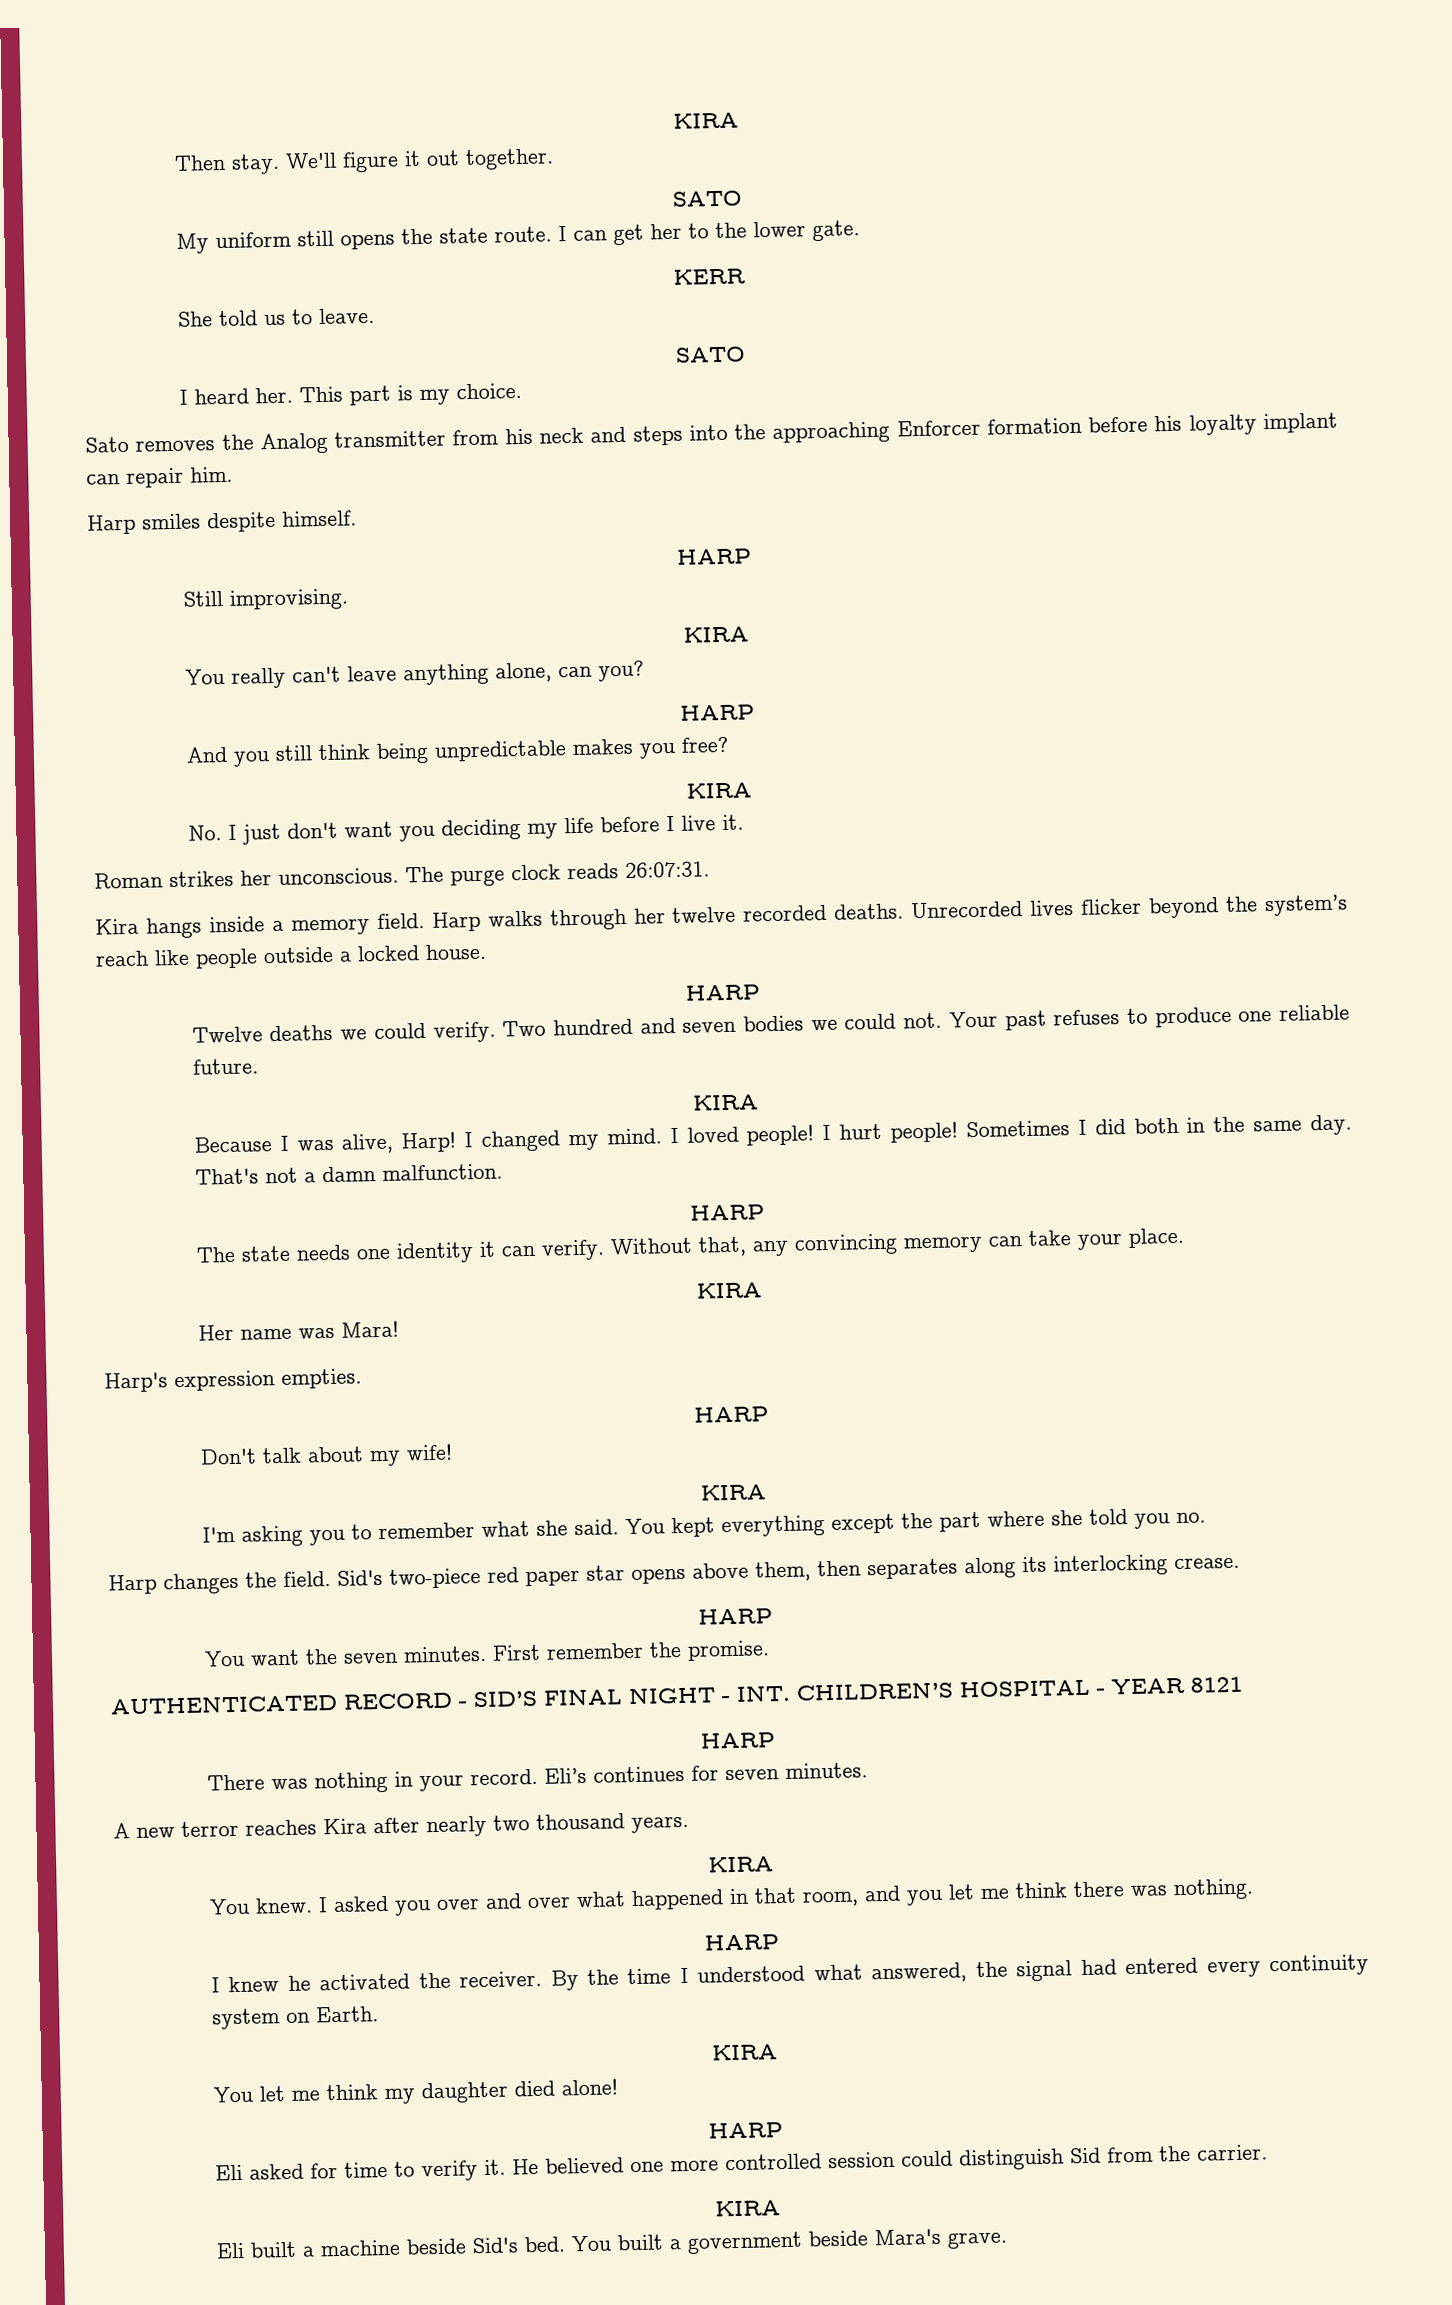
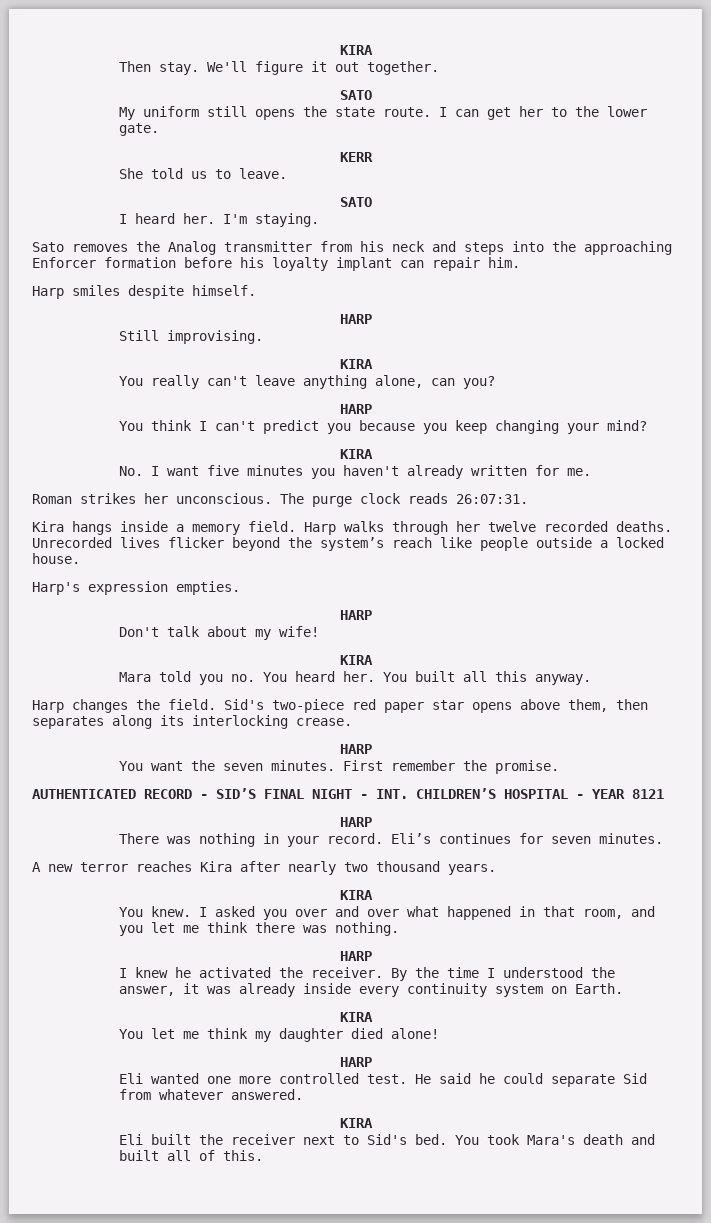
[298,382,522,406] This part is my choice. -> [223,213,320,227] I'm staying.
[185,736,728,767] [685,782,752,799] [187,814,744,845] And you still think being unpredictable makes you free? // KIRA // No. I just don't want you deciding my life before I live it. -> [119,420,648,434] [339,449,373,459] [119,465,592,479] You think I can't predict you because you keep changing your mind? // KIRA // No. I want five minutes you haven't already written for me.
[685,984,760,1001] [191,1004,1350,1043] [192,1058,259,1075] [691,1094,759,1111] [193,1114,1353,1154] [194,1163,503,1185] [690,1204,765,1221] [195,1227,1184,1264] [695,1282,762,1299] [197,1320,399,1341] // HARP // Twelve deaths we could verify. Two hundred and seven bodies we could not. Your past refuses to produce one reliable future. // KIRA // Because I was alive, Harp! I changed my mind. I loved people! I hurt people! Sometimes I did both in the same day. That's not a damn malfunction. // HARP // The state needs one identity it can verify. Without that, any convincing memory can take your place. // KIRA // Her name was Mara! -> (80, 558) none
[201,1509,1206,1547] I'm asking you to remember what she said. You kept everything except the part where she told you no. -> [119,671,592,685] Mara told you no. You heard her. You built all this anyway.
[813,1957,1199,1984] what answered, the signal had entered -> [591,967,616,978] [119,983,352,997] the answer, it was already inside
[248,2144,1268,2182] [714,2200,781,2217] [215,2228,1008,2259] asked for time to verify it. He believed one more controlled session could distinguish Sid from the carrier. // KIRA // Eli built a machine beside Sid's bed. You built a government beside Mara's grave. -> [151,1073,648,1087] [119,1089,304,1100] [339,1118,373,1128] [119,1134,656,1145] [119,1150,264,1161] wanted one more controlled test. He said he could separate Sid from whatever answered. // KIRA // Eli built the receiver next to Sid's bed. You took Mara's death and built all of this.

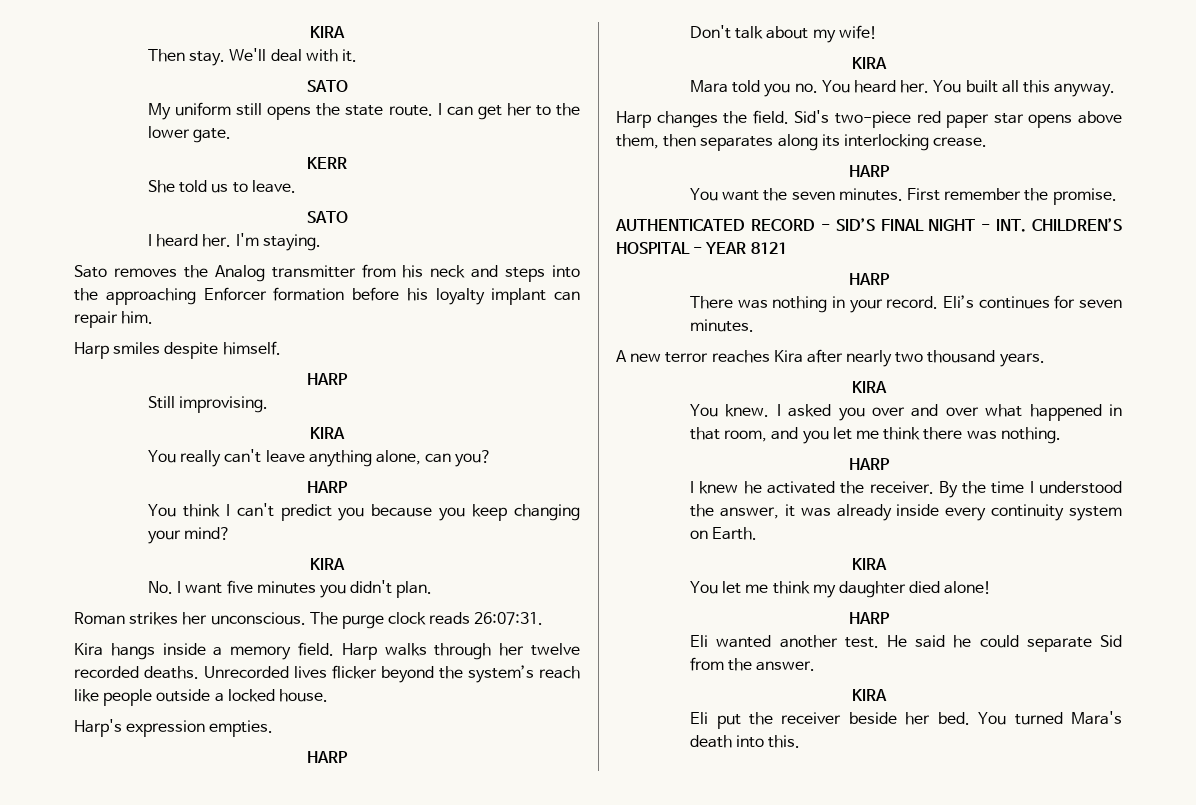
[255,61,440,75] figure it out together. -> [270,49,358,62] deal with it.
[343,465,592,479] haven't already written for me. -> [350,580,433,598] didn't plan.
[207,1073,360,1084] one more controlled -> [779,635,838,648] another
[159,1089,304,1100] whatever answered. -> [728,658,816,671] the answer.
[151,1134,192,1145] built -> [716,714,741,729] put
[303,1134,408,1145] next to Sid's -> [848,712,931,725] beside her
[487,1134,521,1145] took -> [1014,712,1063,725] turned
[631,1134,656,1145] [119,1150,216,1161] and built all of -> [736,735,765,748] into

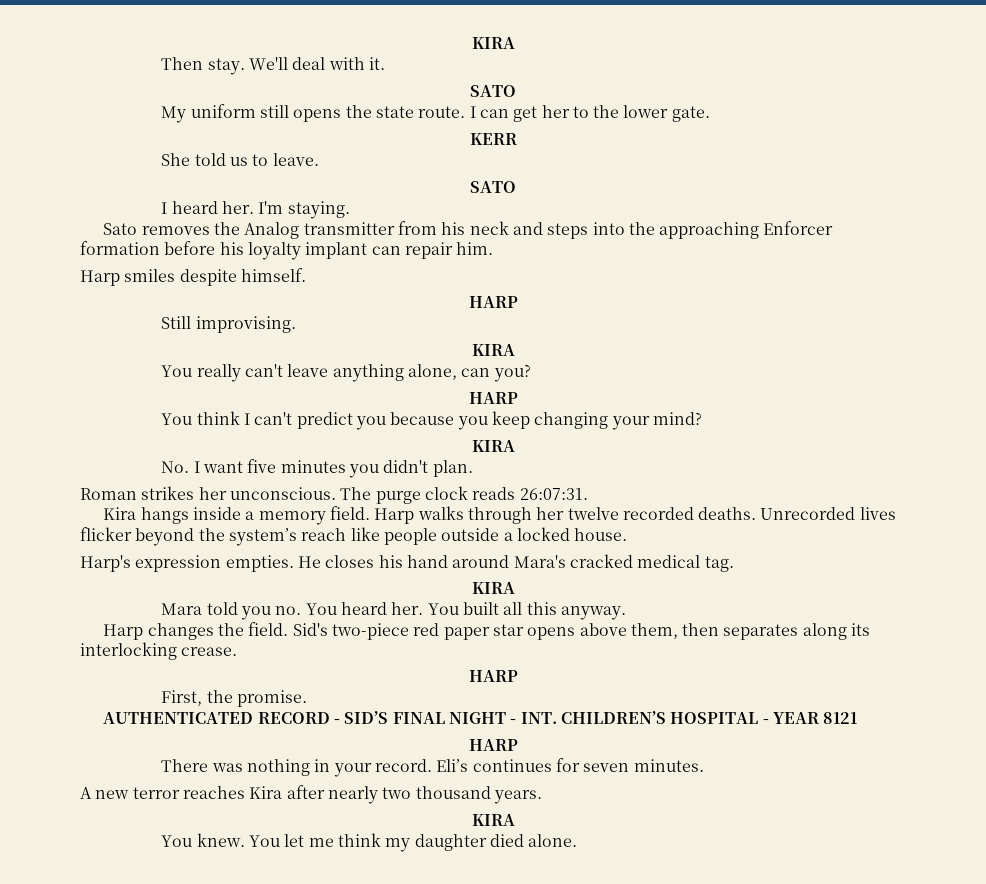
[307,751,348,763] [690,25,877,43] // HARP // Don't talk about my wife! -> [297,554,734,572] He closes his hand around Mara's cracked medical tag.
[690,188,1022,201] You want the seven minutes. First remember -> [161,690,203,706] First,
[776,404,1122,421] [690,427,1061,444] [849,458,890,470] [690,481,1122,498] [690,504,1122,521] [690,527,758,540] [852,558,887,570] I asked you over and over what happened in that room, and you let me think there was nothing. // HARP // I knew he activated the receiver. By the time I understood the answer, it was already inside every continuity system on Earth. // KIRA // -> (245, 840) none
[944,581,992,594] [849,612,890,624] [690,635,1122,652] [690,657,816,671] [852,689,887,701] [690,711,1122,729] [690,735,801,748] alone! // HARP // Eli wanted another test. He said he could separate Sid from the answer. // KIRA // Eli put the receiver beside her bed. You turned Mara's death into this. -> [528,834,578,847] alone.

